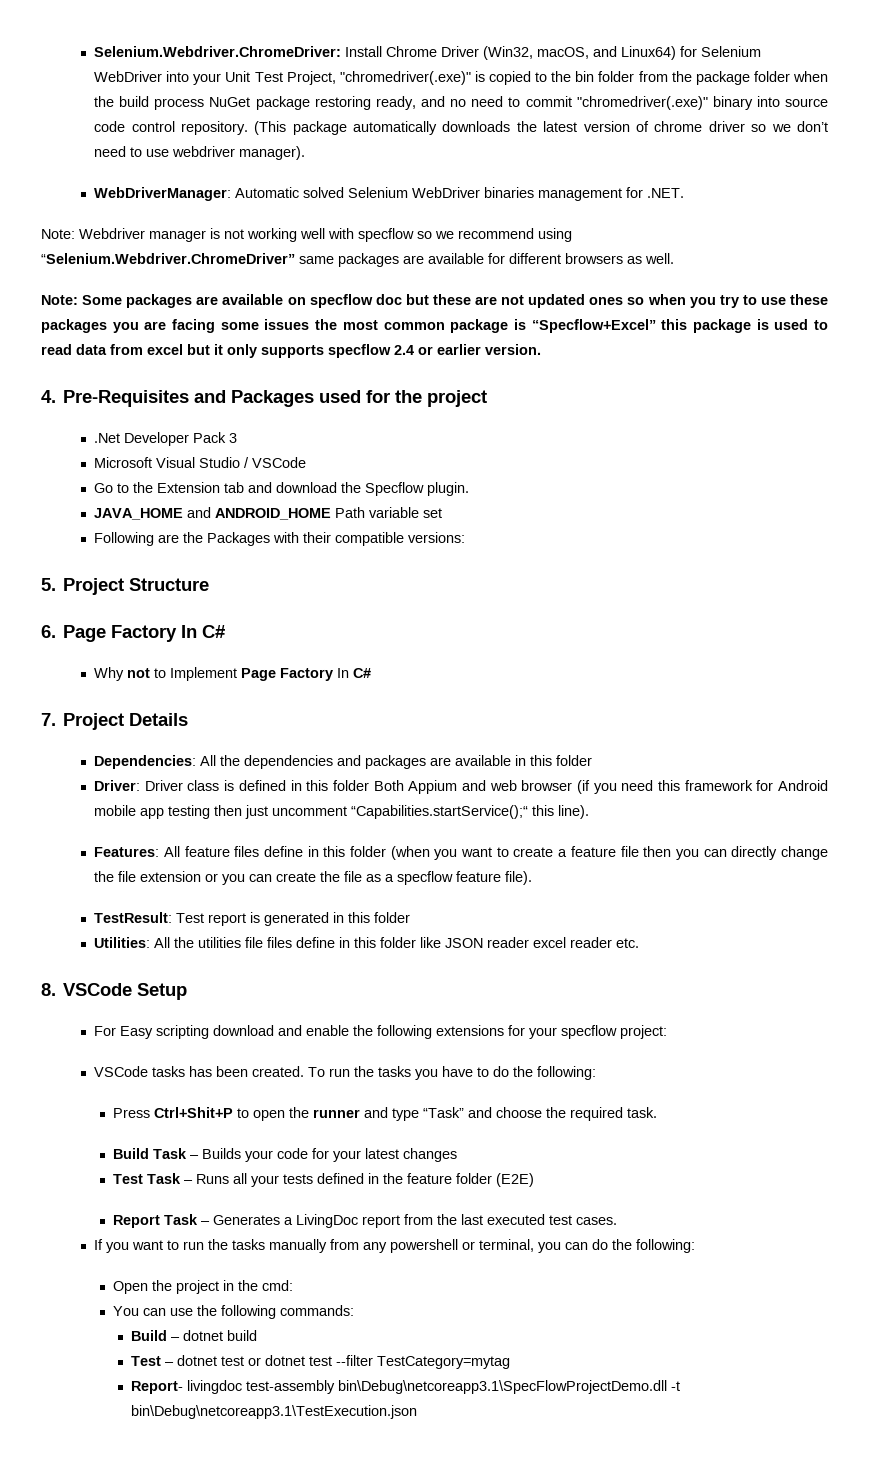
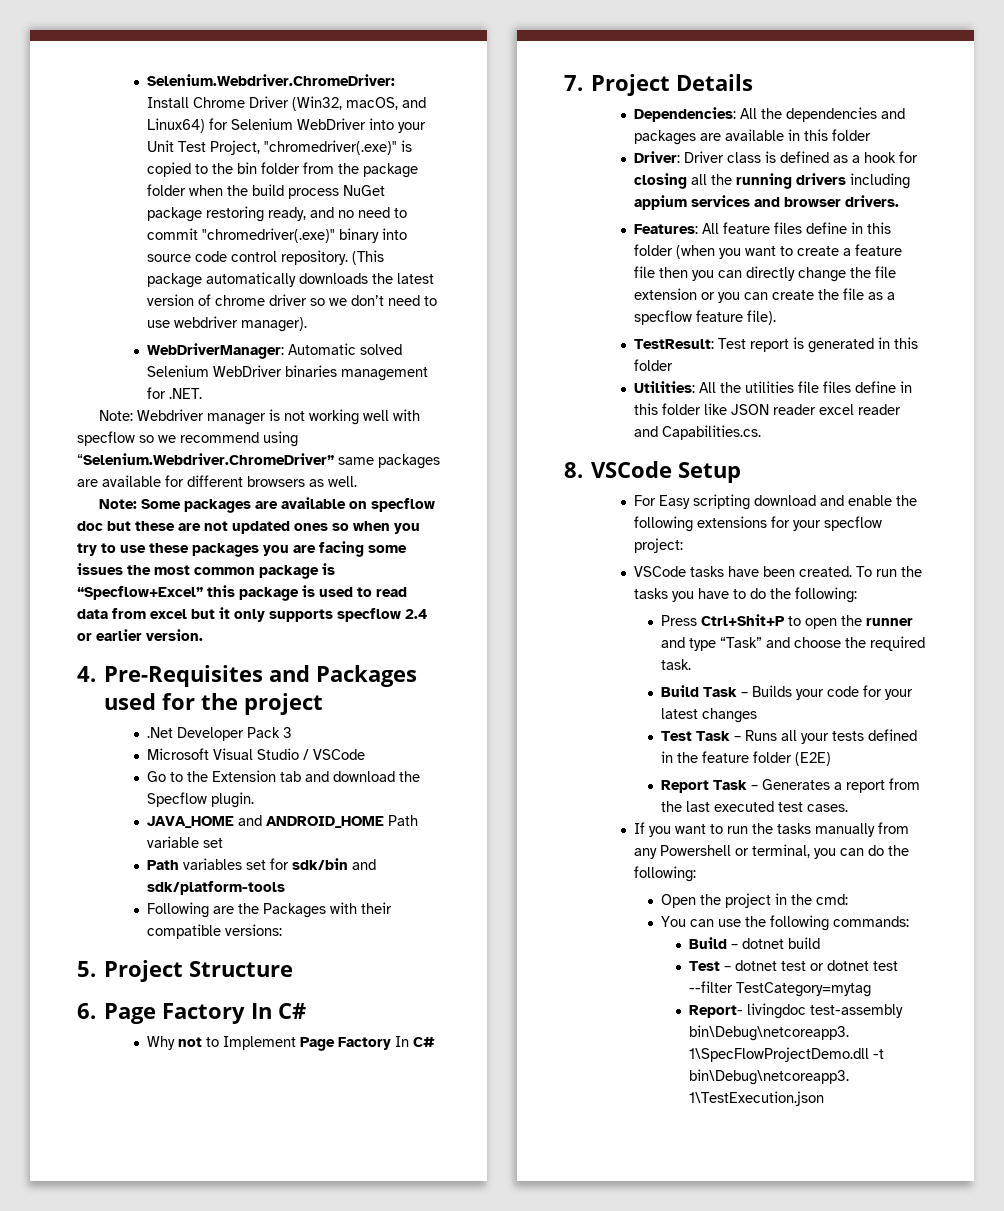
(443, 513) none -> [147,858,377,870] [147,881,286,895] // Path variables set for sdk/bin and sdk/platform-tools
[290,780,828,794] [94,805,590,819] in this folder Both Appium and web browser (if you need this framework for Android mobile app testing then just uncomment “Capabilities.startService();“ this line). -> [833,151,919,163] [634,173,911,189] [634,195,900,210] as a hook for closing all the running drivers including appium services and browser drivers.
[616,938,640,948] etc. -> [634,425,762,440] and Capabilities.cs.
[189,1066,213,1077] has -> [728,566,760,577] have
[295,1214,358,1228] LivingDoc -> (843, 786) none
[390,1239,459,1253] powershell -> [660,845,732,856] Powershell

